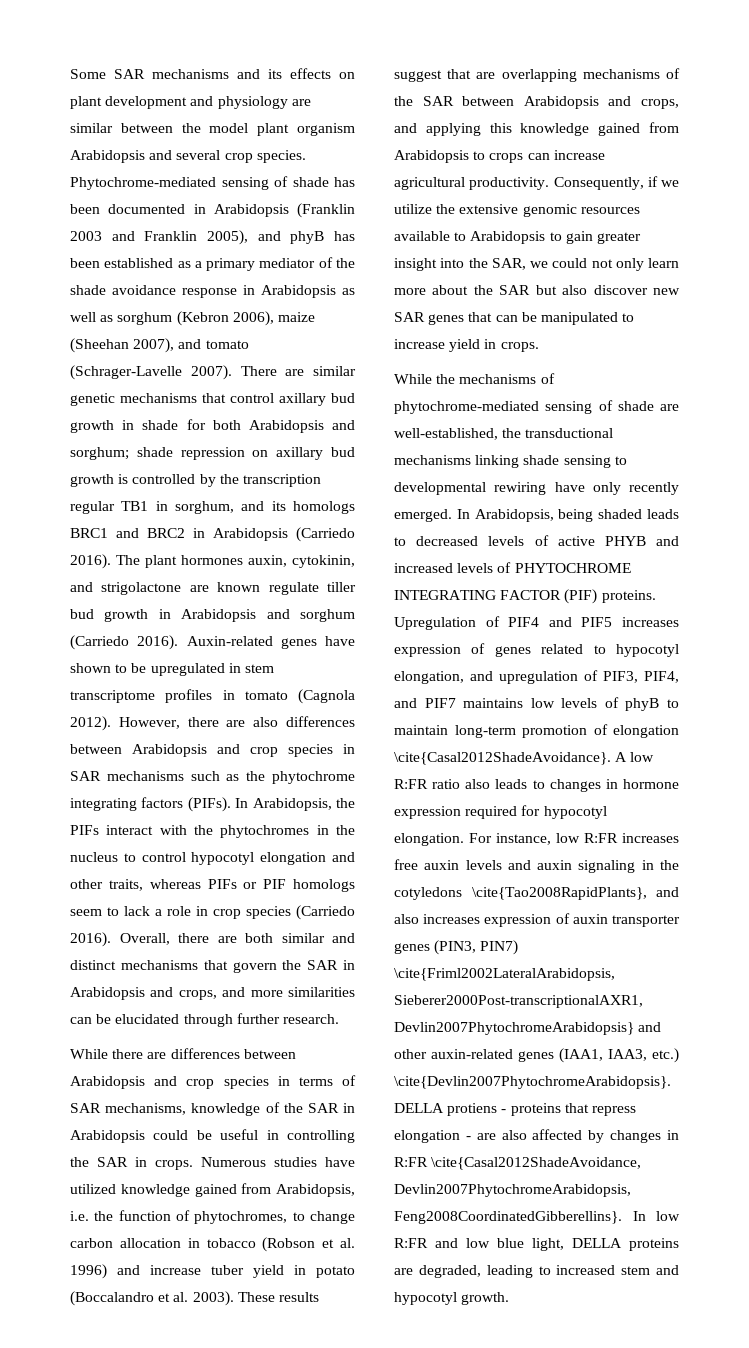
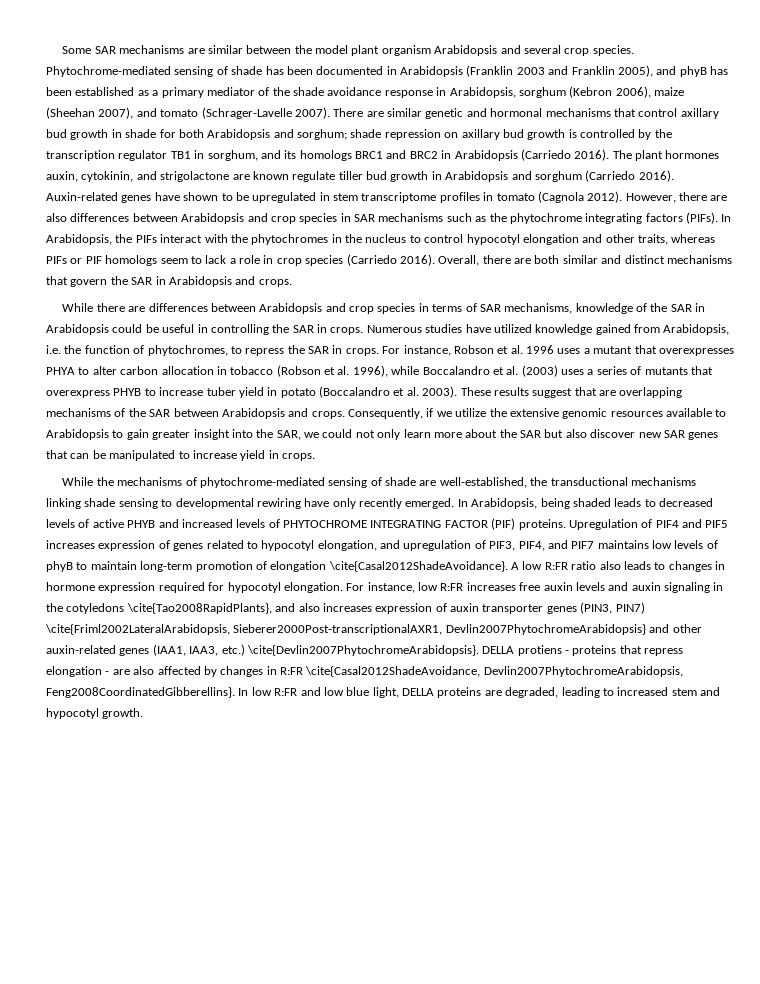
[237,68,355,79] [70,96,288,109] and its effects on plant development and physiology -> (185, 49) none
[261,285,355,298] [70,312,114,322] Arabidopsis as well as -> [449,87,516,98] Arabidopsis,
(115, 399) none -> [466,108,543,117] and hormonal
[70,501,115,514] regular -> [118,150,168,161] regulator
[178,987,355,1000] [70,1013,339,1027] crops, and more similarities can be elucidated through further research. -> [258,279,292,287] crops.
[310,1211,355,1224] change -> [245,345,734,356] [46,366,117,375] repress the SAR in crops. For instance, Robson et al. 1996 uses a mutant that overexpresses PHYA to alter
[70,1264,140,1279] 1996) and -> [352,365,713,377] [46,388,156,398] 1996), while Boccalandro et al. (2003) uses a series of mutants that overexpress PHYB to
[641,99,679,109] [394,122,679,136] [394,150,605,163] [394,177,550,190] crops, and applying this knowledge gained from Arabidopsis to crops can increase agricultural productivity. -> [311,411,345,419] crops.

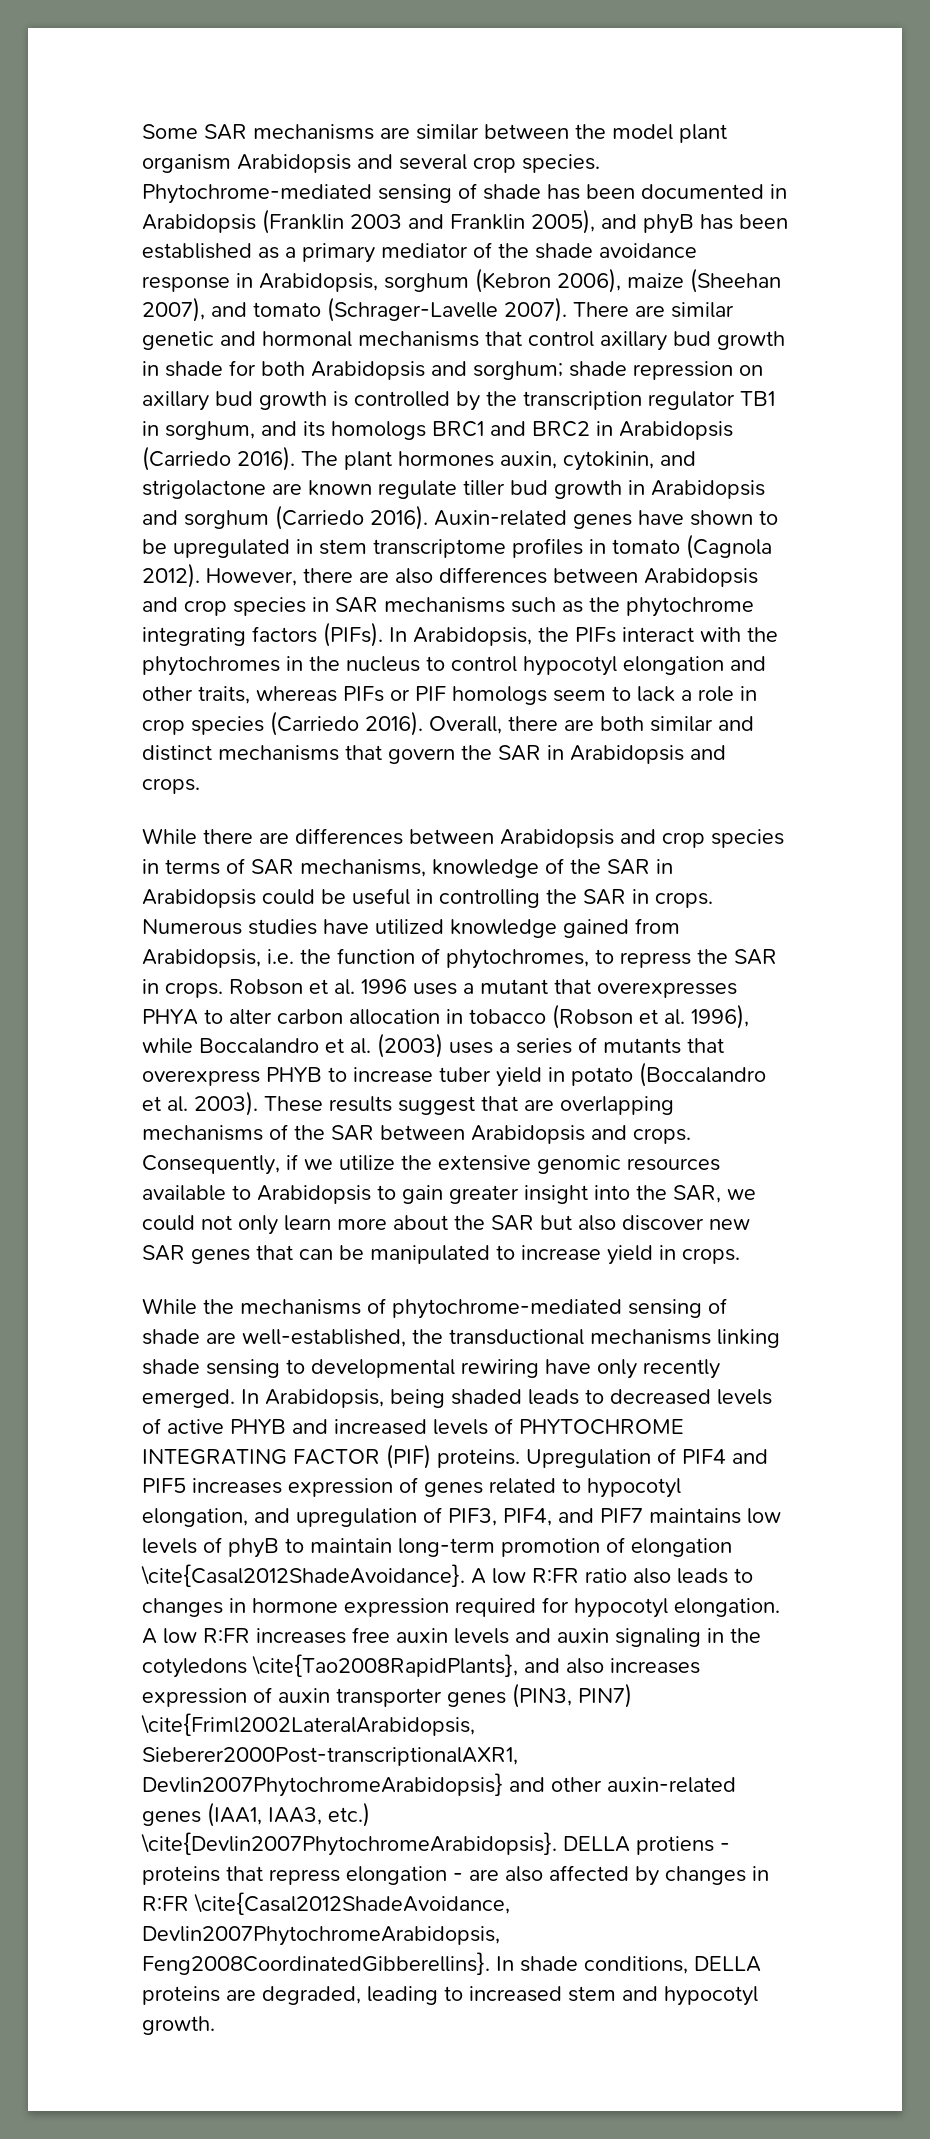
[382,345,451,356] For instance, -> (223, 990) none
[346,582,415,593] For instance, -> [142,1628,157,1644] A
[251,687,399,698] low R:FR and low blue light, -> [520,1956,688,1974] shade conditions,

